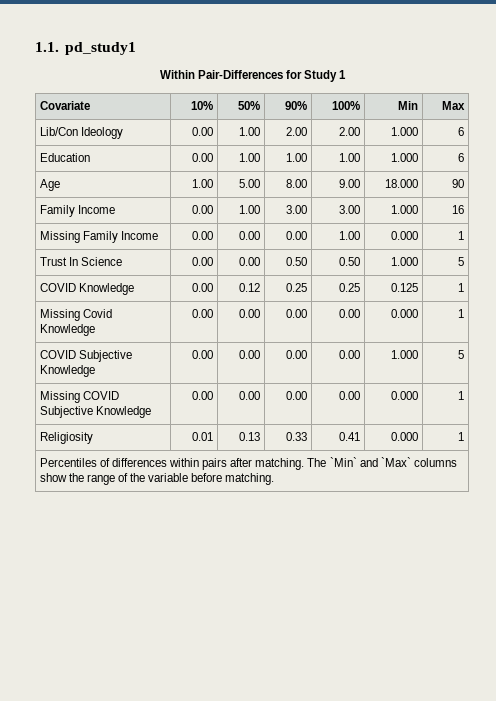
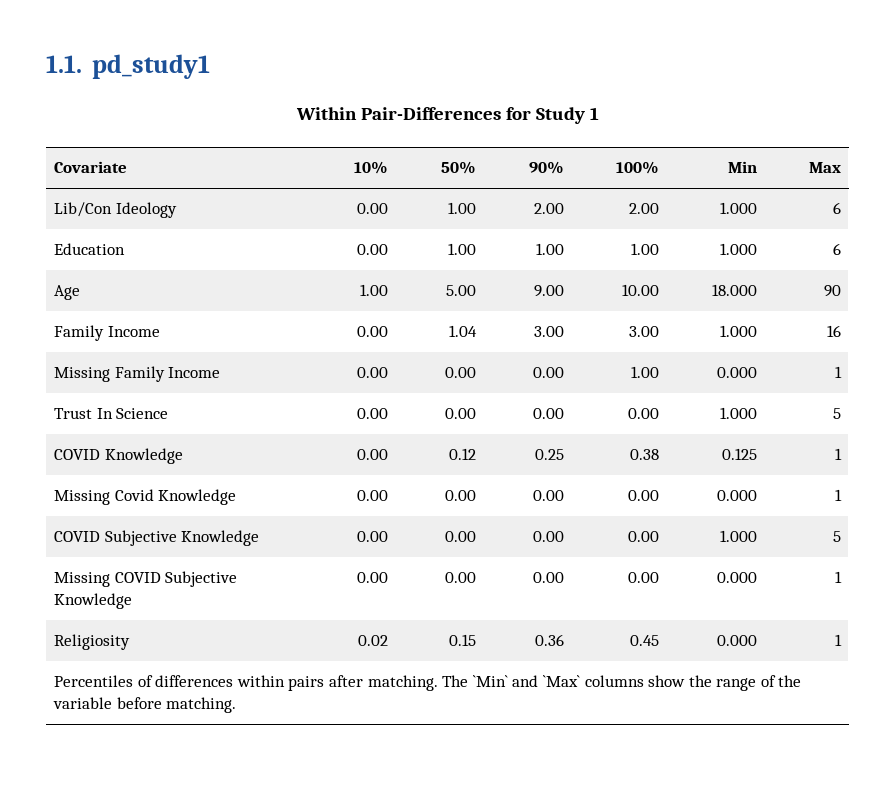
[286,179,308,188] [339,179,361,188] 8.00 | 9.00 -> [533,285,564,297] [621,284,659,296] 9.00 | 10.00
[239,205,261,214] 1.00 -> [448,325,477,337] 1.04
[286,257,308,266] [339,257,361,266] 0.50 | 0.50 -> [532,408,564,419] [627,408,659,419] 0.00 | 0.00
[339,283,361,292] 0.25 -> [629,449,659,460] 0.38
[192,432,214,441] [239,432,261,441] [286,432,308,441] [339,432,361,441] 0.01 | 0.13 | 0.33 | 0.41 -> [357,635,388,646] [448,634,476,646] [534,634,564,646] [629,635,659,646] 0.02 | 0.15 | 0.36 | 0.45

